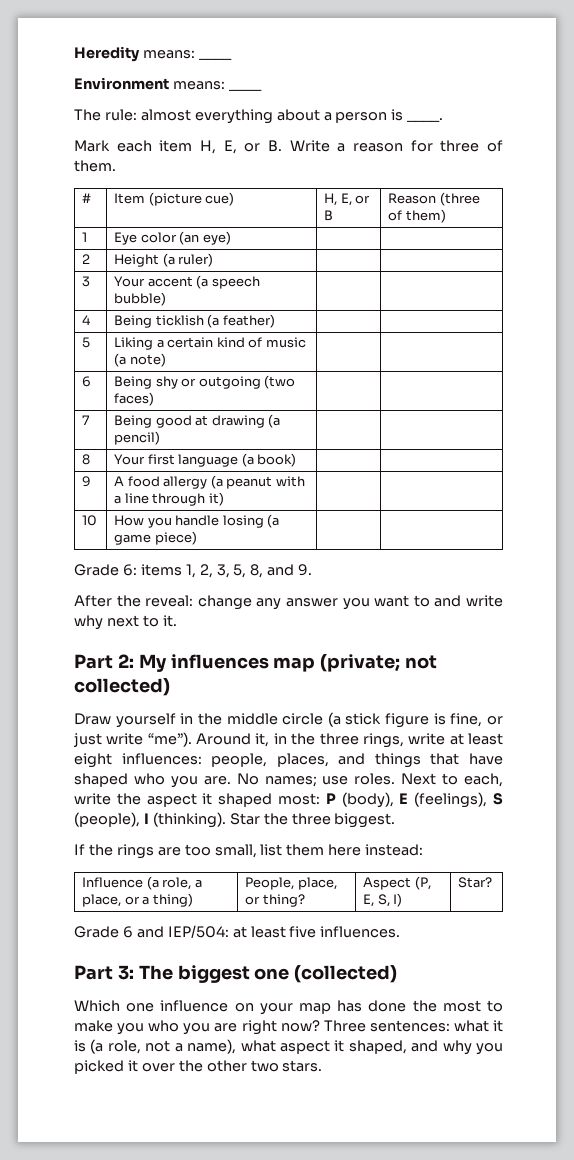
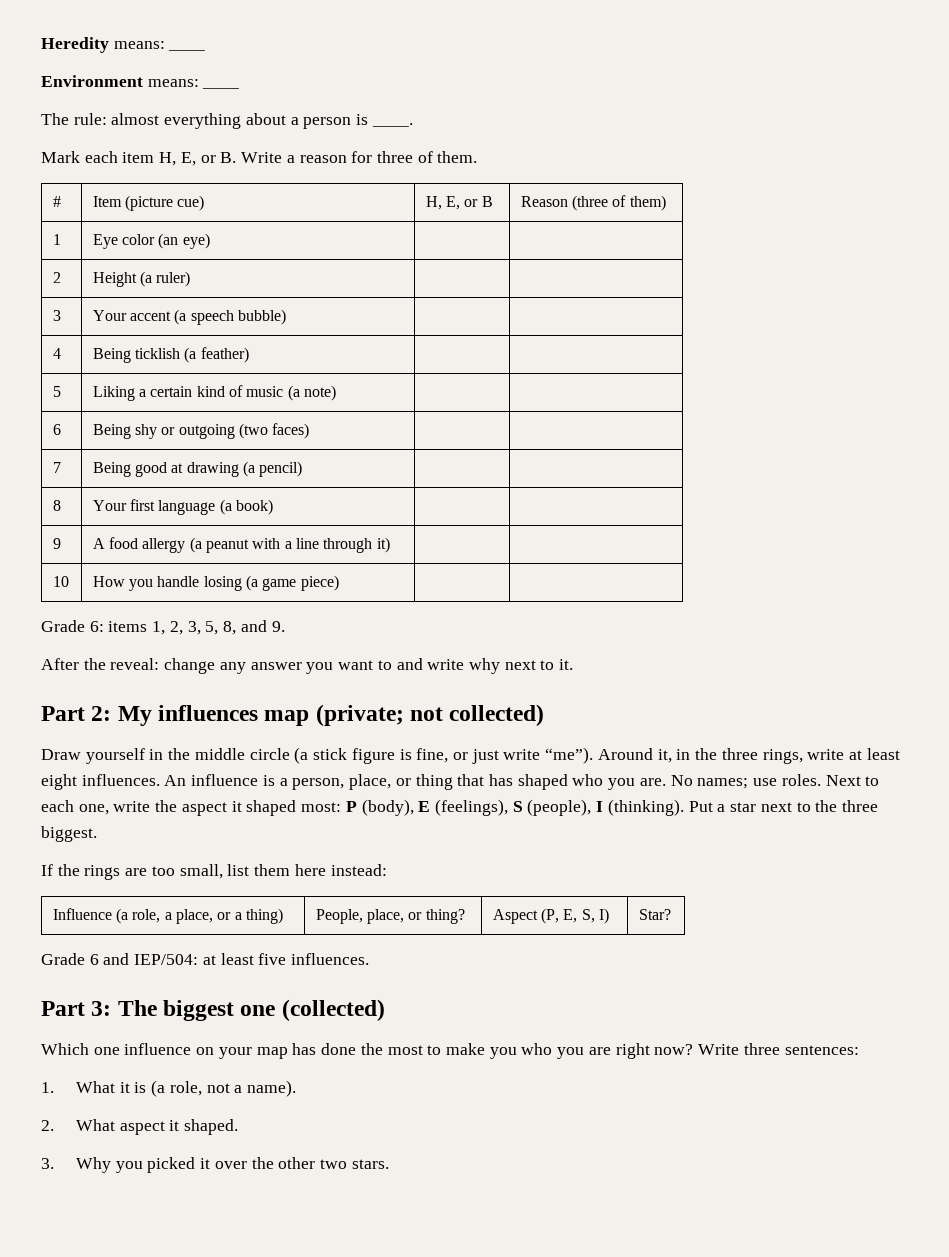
[121,753,503,768] influences: people, places, and things that have -> [81,774,513,790] influences. An influence is a person, place, or thing that has
[463,773,503,787] each, -> [41,800,109,815] each one,
[229,813,260,825] Star -> [688,801,811,812] Put a star next to
[323,1020,366,1032] Three -> [698,1043,780,1055] Write three
[453,1020,489,1032] what -> [41,1081,115,1093] // 1. What
[187,1039,472,1055] name), what aspect it shaped, and why -> [246,1080,296,1097] [41,1119,239,1135] [41,1157,111,1173] name). // 2. What aspect it shaped. // 3. Why

